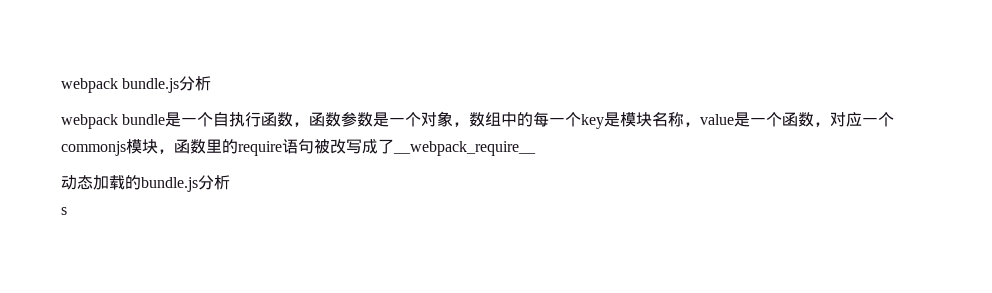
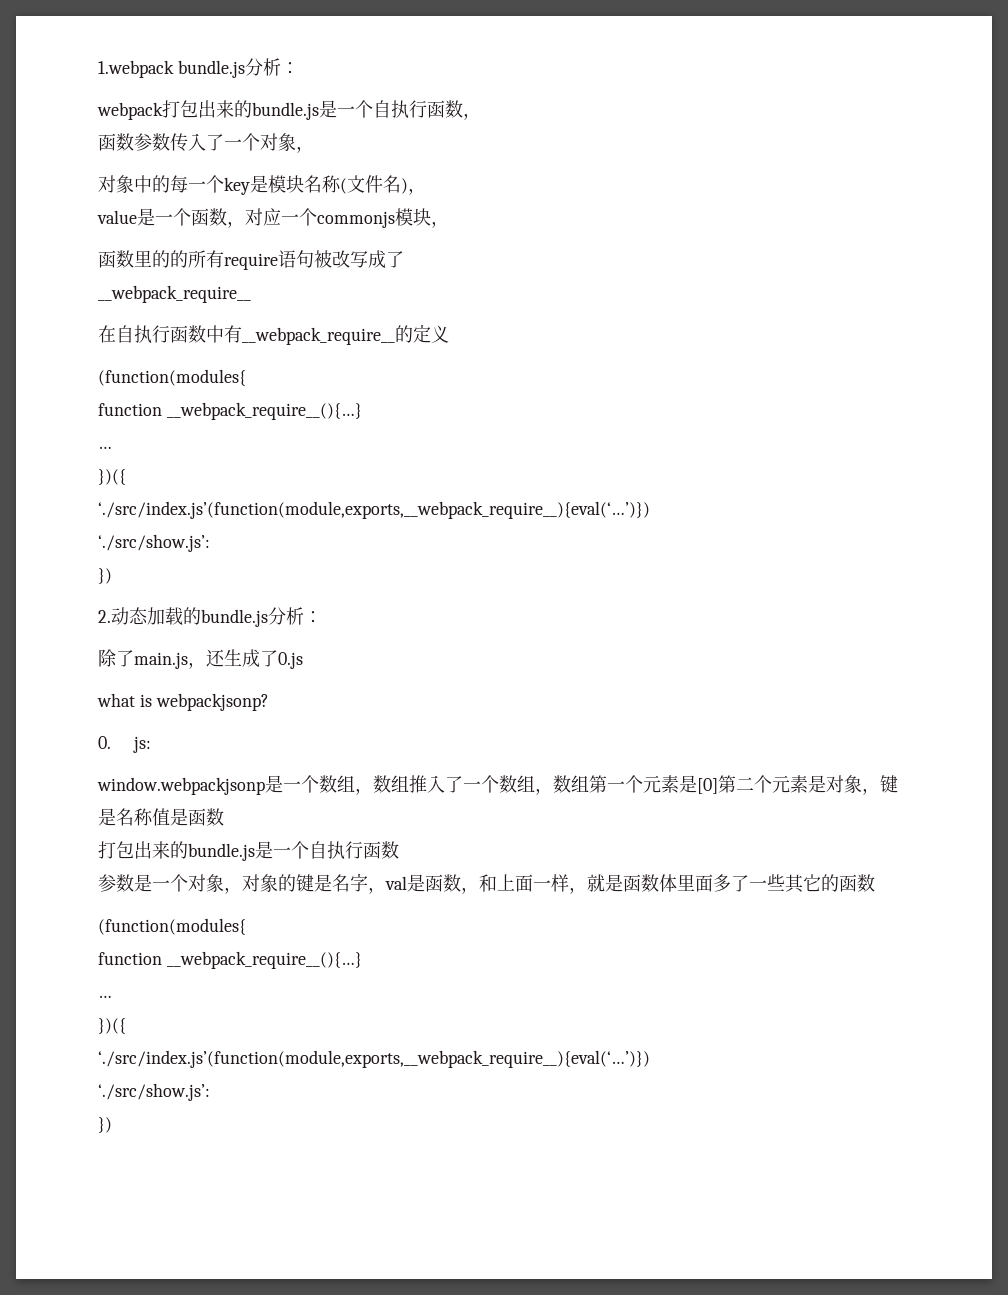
[61,76,212,93] [61,114,166,129] webpack bundle.js分析 // webpack bundle -> [98,58,299,78] [97,100,319,120] 1.webpack bundle.js分析： // webpack打包出来的bundle.js
(310, 124) none -> (481, 116) //
[373,111,502,127] 是一个对象，数组 -> [170,133,314,153] [98,175,134,193] 传入了一个对象， // 对象
[684,122,701,127] ， -> [340,175,426,195] (文件名)， //
(174, 151) none -> (449, 224) //
(238, 146) none -> [170,250,224,268] 的所有
(394, 146) none -> (404, 259) //
(536, 148) none -> [98,324,449,345] [98,369,246,386] [98,402,362,420] [98,446,112,449] [98,469,126,485] [98,501,650,519] [98,534,210,552] [98,568,112,584] [98,610,111,623] 在自执行函数中有__webpack_require__的定义 // (function(modules{ // function __webpack_require__(){…} // … // })({ // ‘./src/index.js’(function(module,exports,__webpack_require__){eval(‘…’)}) // ‘./src/show.js’: // }) // 2.
[61,207,67,215] // s -> [304,611,322,623] [98,649,303,669] [97,693,269,711] [98,736,151,753] [97,775,898,795] [98,808,224,826] [98,841,399,861] [98,873,875,894] [98,918,246,935] [98,951,362,969] [98,995,112,998] [98,1018,126,1034] [98,1050,650,1068] [98,1083,210,1101] [98,1117,112,1133] ： // 除了main.js，还生成了0.js // what is webpackjsonp? // 0. js: // window.webpackjsonp是一个数组，数组推入了一个数组，数组第一个元素是[0]第二个元素是对象，键是名称值是函数 // 打包出来的bundle.js是一个自执行函数 // 参数是一个对象，对象的键是名字，val是函数，和上面一样，就是函数体里面多了一些其它的函数 // (function(modules{ // function __webpack_require__(){…} // … // })({ // ‘./src/index.js’(function(module,exports,__webpack_require__){eval(‘…’)}) // ‘./src/show.js’: // })

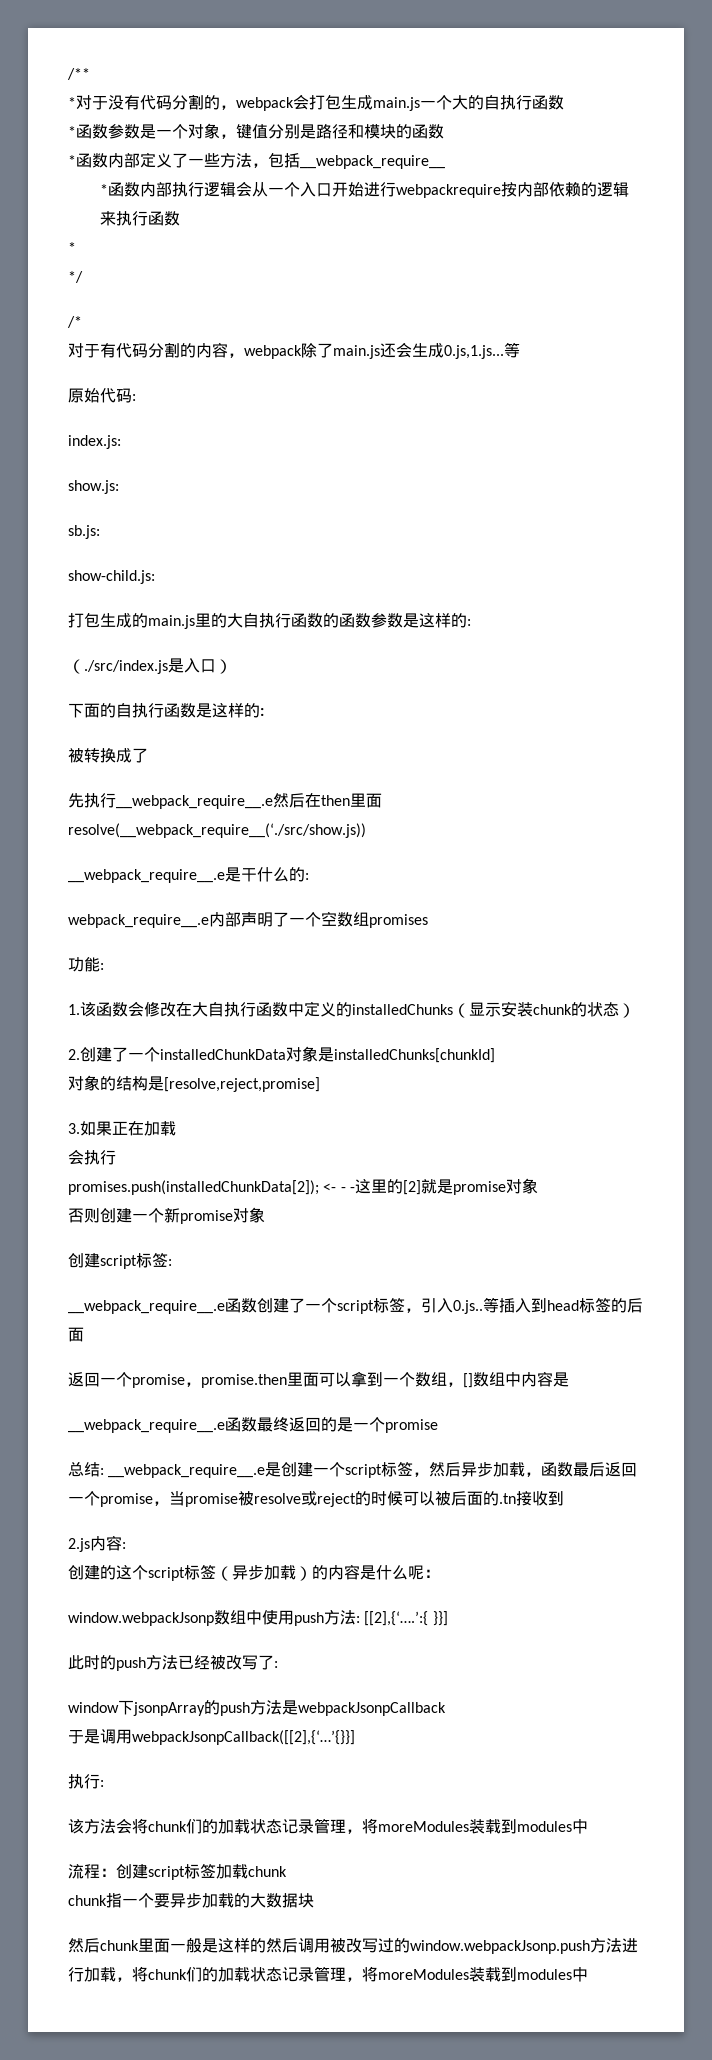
[98,58,299,78] [97,100,481,120] [98,133,314,153] [98,175,426,195] [97,208,449,228] [98,250,404,270] [98,285,251,303] [98,324,449,345] [98,369,246,386] [98,402,362,420] [98,446,112,449] [98,469,126,485] [98,501,650,519] [98,534,210,552] [98,568,112,584] [98,607,322,627] [98,649,303,669] [97,693,269,711] [98,736,151,753] [97,775,898,795] [98,808,224,826] [98,841,309,861] 1.webpack bundle.js分析： // webpack打包出来的bundle.js是一个自执行函数， // 函数参数传入了一个对象， // 对象中的每一个key是模块名称(文件名)， // value是一个函数，对应一个commonjs模块， // 函数里的的所有require语句被改写成了 // __webpack_require__ // 在自执行函数中有__webpack_require__的定义 // (function(modules{ // function __webpack_require__(){…} // … // })({ // ‘./src/index.js’(function(module,exports,__webpack_require__){eval(‘…’)}) // ‘./src/show.js’: // }) // 2.动态加载的bundle.js分析： // 除了main.js，还生成了0.js // what is webpackjsonp? // 0. js: // window.webpackjsonp是一个数组，数组推入了一个数组，数组第一个元素是[0]第二个元素是对象，键是名称值是函数 // 打包出来的bundle.js是一个 -> [67,68,90,80] [68,94,484,111] /** // *对于没有代码分割的，webpack会打包生成main.js一个大的
(399, 850) none -> [68,124,108,139] *函数
[242,873,875,894] [98,918,246,935] [98,951,362,969] [98,995,112,998] [98,1018,126,1034] [98,1050,650,1068] [98,1083,210,1101] [98,1117,112,1133] 对象的键是名字，val是函数，和上面一样，就是函数体里面多了一些其它的函数 // (function(modules{ // function __webpack_require__(){…} // … // })({ // ‘./src/index.js’(function(module,exports,__webpack_require__){eval(‘…’)}) // ‘./src/show.js’: // }) -> [236,124,444,139] [68,152,445,169] [99,181,629,198] [99,211,180,226] [68,242,76,253] [68,271,83,283] [67,316,82,328] [68,342,520,359] [68,388,136,403] [68,435,121,449] [68,480,119,494] [68,525,100,539] [68,570,155,584] [68,612,471,629] [68,658,232,674] [68,703,264,718] [68,748,148,763] [68,793,382,809] [68,823,366,838] [68,867,309,883] [68,911,428,928] [68,957,104,972] [68,1001,635,1018] [68,1046,495,1063] [68,1075,320,1092] [68,1121,176,1136] [68,1149,116,1165] [68,1178,538,1195] [68,1207,265,1224] [68,1252,172,1269] [68,1297,643,1314] [68,1327,84,1342] [68,1371,569,1388] [68,1417,438,1433] [68,1461,638,1478] [68,1490,564,1507] [68,1535,126,1552] [68,1564,440,1581] [68,1610,448,1626] [68,1655,278,1671] [68,1700,446,1716] [68,1729,355,1745] [68,1774,104,1789] [68,1818,588,1834] [68,1863,287,1880] [68,1893,314,1908] [68,1937,638,1954] [68,1966,588,1982] 键值分别是路径和模块的函数 // *函数内部定义了一些方法，包括__webpack_require__ // *函数内部执行逻辑会从一个入口开始进行webpackrequire按内部依赖的逻辑来执行函数 // * // */ // /* // 对于有代码分割的内容，webpack除了main.js还会生成0.js,1.js...等 // 原始代码: // index.js: // show.js: // sb.js: // show-child.js: // 打包生成的main.js里的大自执行函数的函数参数是这样的: // （./src/index.js是入口） // 下面的自执行函数是这样的: // 被转换成了 // 先执行__webpack_require__.e然后在then里面resolve(__webpack_require__(‘./src/show.js)) // __webpack_require__.e是干什么的: // webpack_require__.e内部声明了一个空数组promises // 功能: // 1.该函数会修改在大自执行函数中定义的installedChunks（显示安装chunk的状态） // 2.创建了一个installedChunkData对象是installedChunks[chunkId] // 对象的结构是[resolve,reject,promise] // 3.如果正在加载 // 会执行 // promises.push(installedChunkData[2]); <- - -这里的[2]就是promise对象 // 否则创建一个新promise对象 // 创建script标签: // __webpack_require__.e函数创建了一个script标签，引入0.js..等插入到head标签的后面 // 返回一个promise，promise.then里面可以拿到一个数组，[]数组中内容是 // __webpack_require__.e函数最终返回的是一个promise // 总结: __webpack_require__.e是创建一个script标签，然后异步加载，函数最后返回一个promise，当promise被resolve或reject的时候可以被后面的.tn接收到 // 2.js内容: // 创建的这个script标签（异步加载）的内容是什么呢： // window.webpackJsonp数组中使用push方法: [[2],{‘….’:{ }}] // 此时的push方法已经被改写了: // window下jsonpArray的push方法是webpackJsonpCallback // 于是调用webpackJsonpCallback([[2],{‘…’{}}] // 执行: // 该方法会将chunk们的加载状态记录管理，将moreModules装载到modules中 // 流程：创建script标签加载chunk // chunk指一个要异步加载的大数据块 // 然后chunk里面一般是这样的然后调用被改写过的window.webpackJsonp.push方法进行加载，将chunk们的加载状态记录管理，将moreModules装载到modules中

